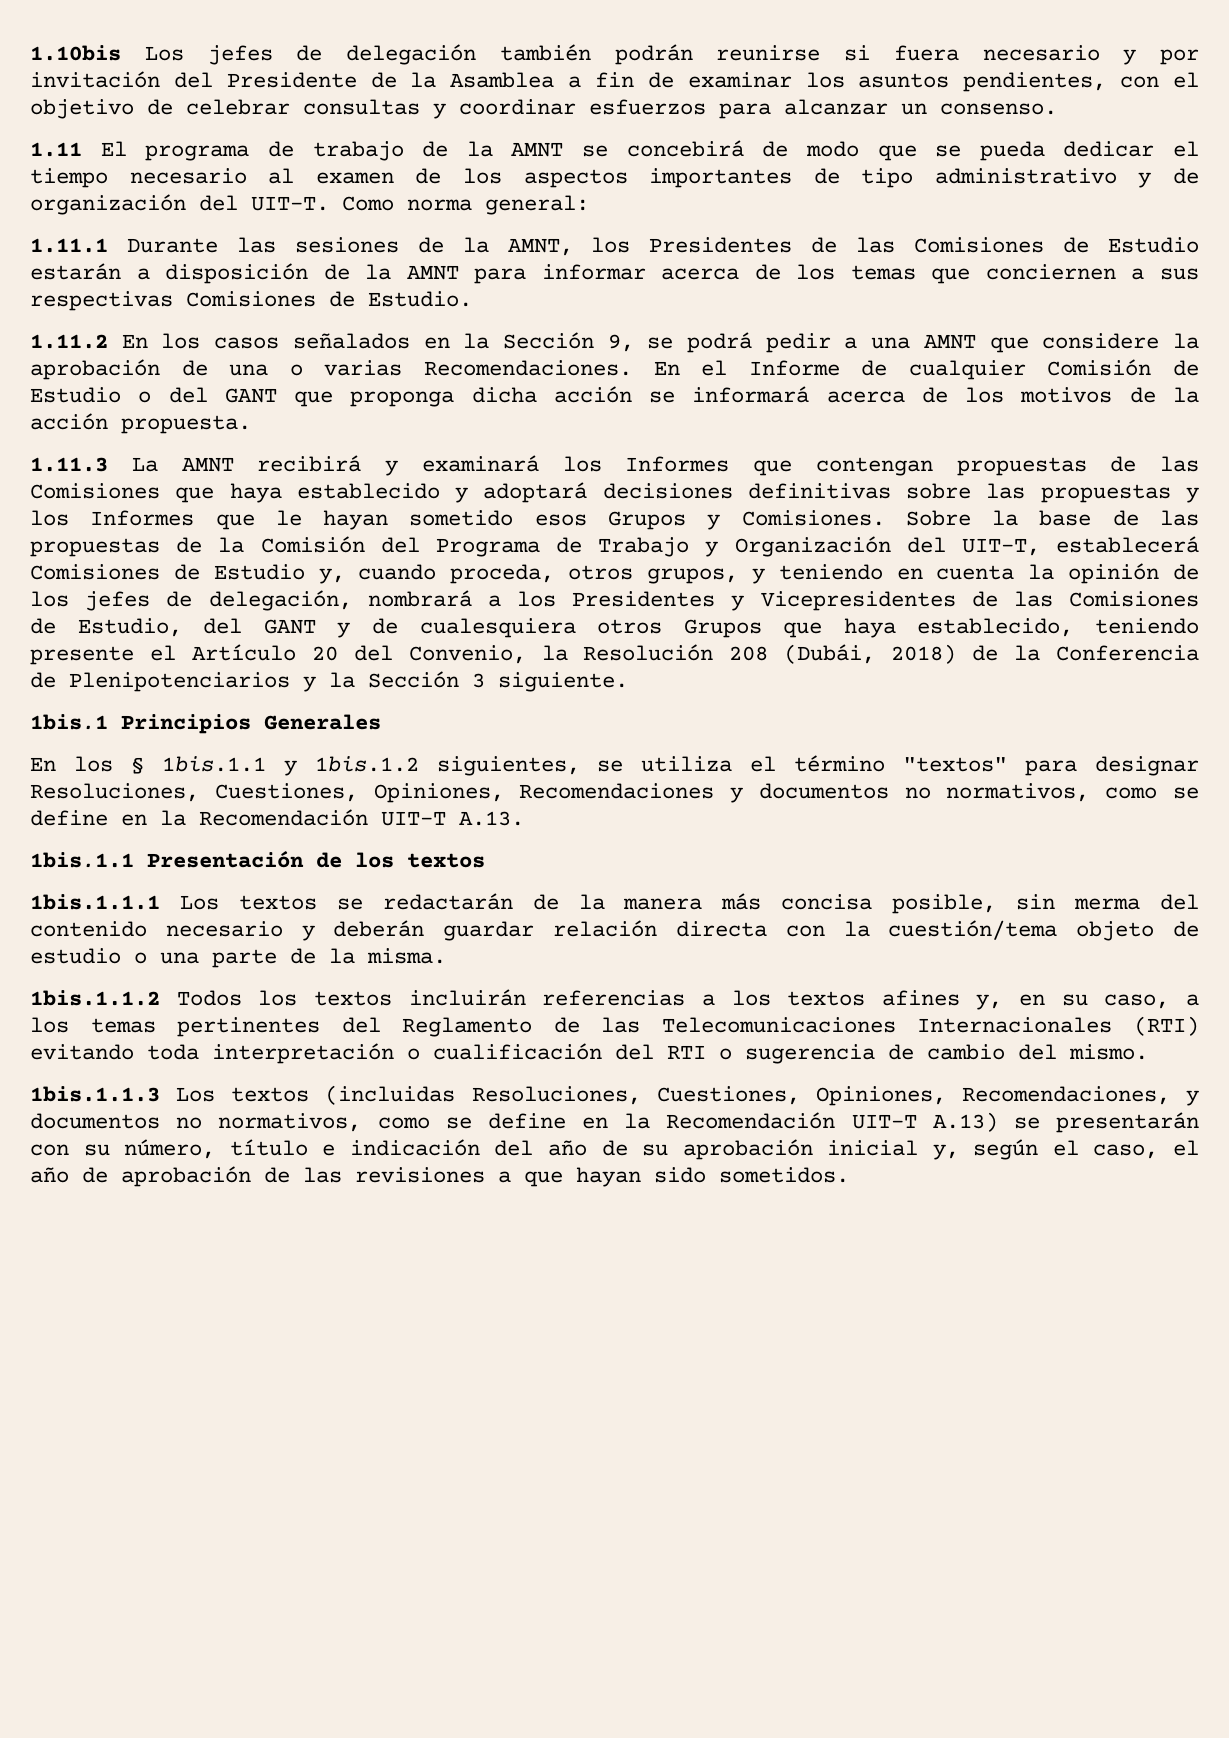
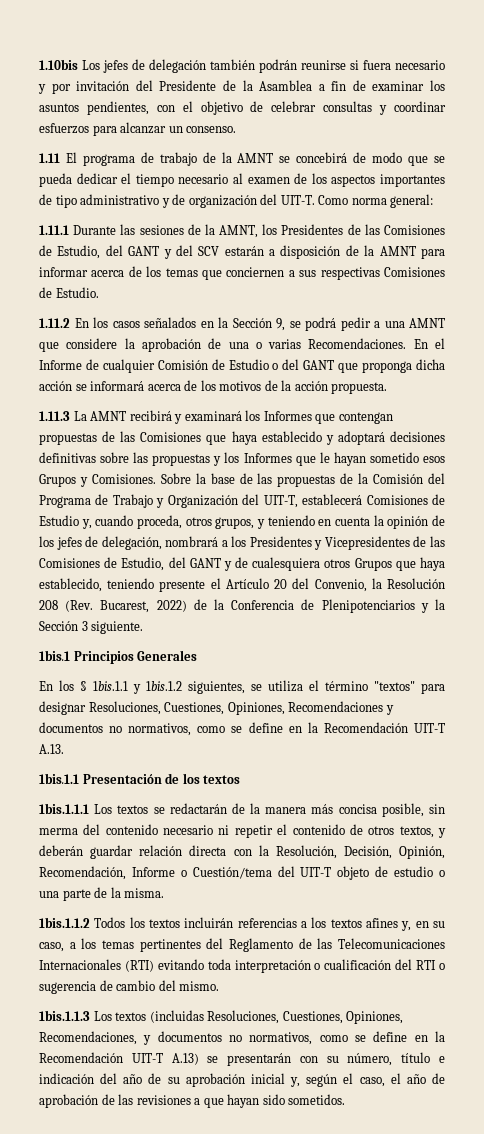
[1107,237,1199,253] Estudio -> [57,245,220,259] Estudio, del GANT y del SCV
[784,644,957,664] (Dubái, 2018) -> [65,600,187,613] (Rev. Bucarest, 2022)
(283, 929) none -> [218,824,434,838] ni repetir el contenido de otros textos,
[888,920,1058,940] cuestión/tema -> [275,845,445,859] [39,866,332,880] Resolución, Decisión, Opinión, Recomendación, Informe o Cuestión/tema del UIT-T

